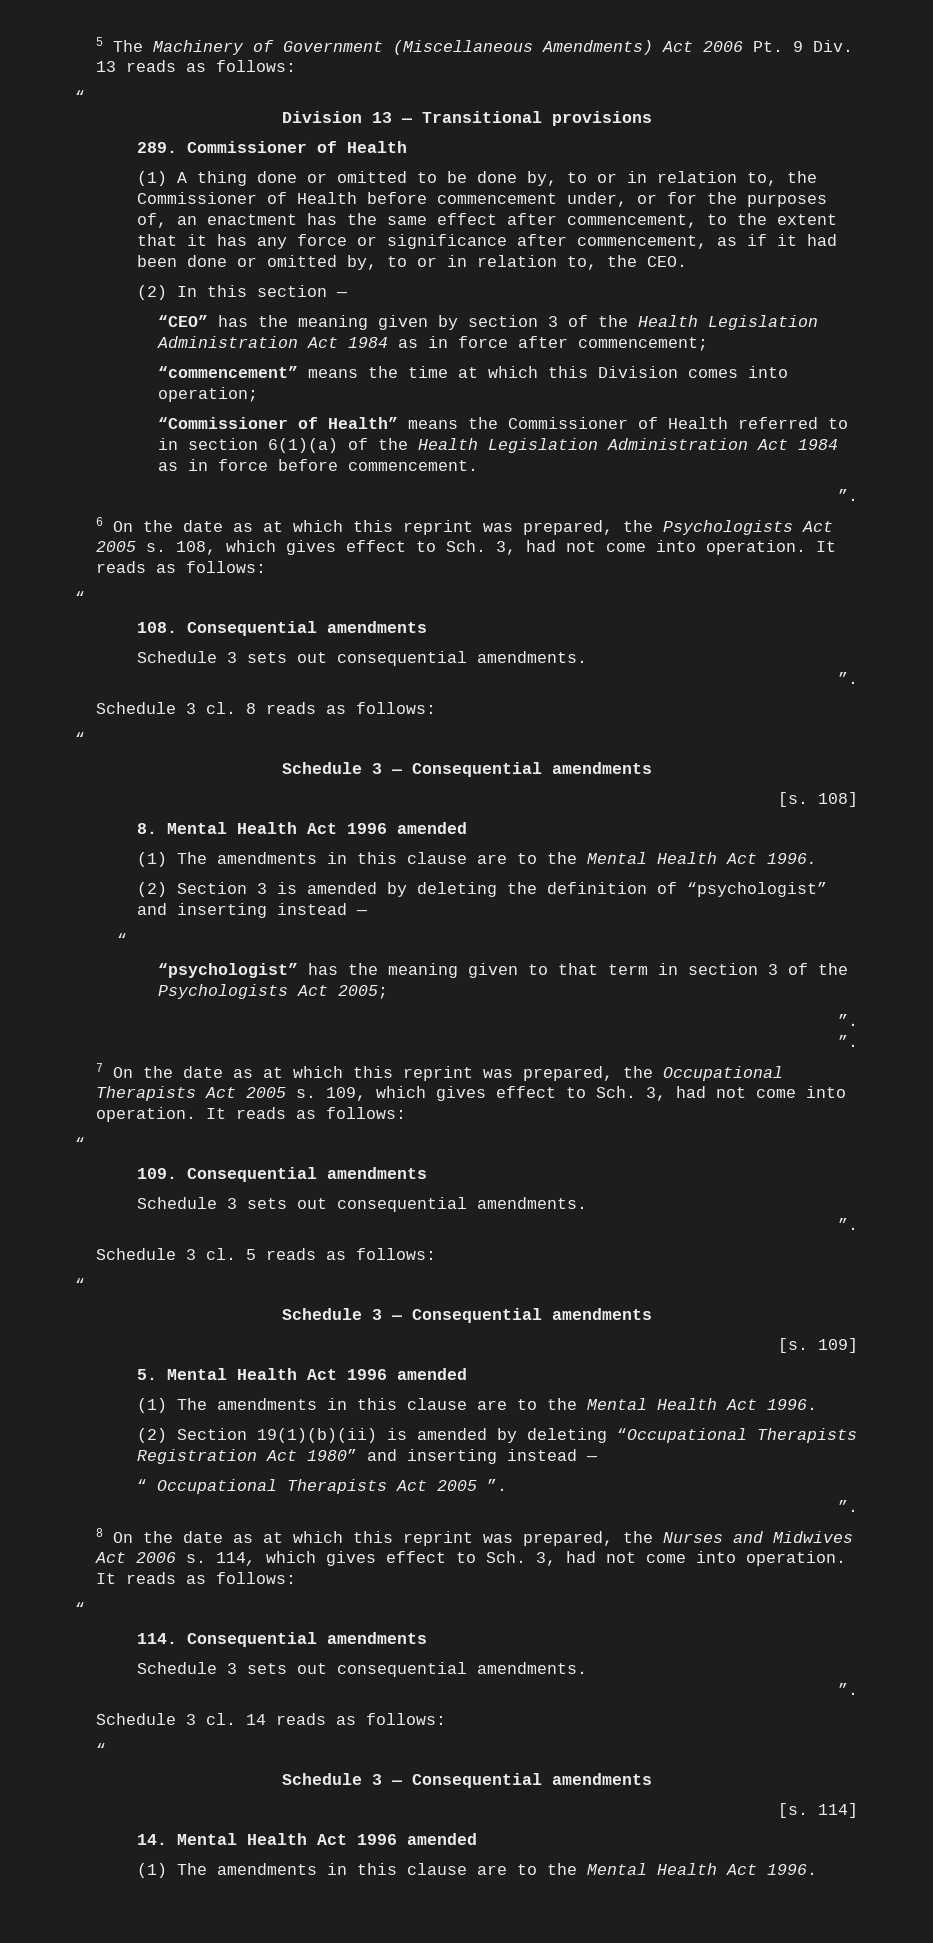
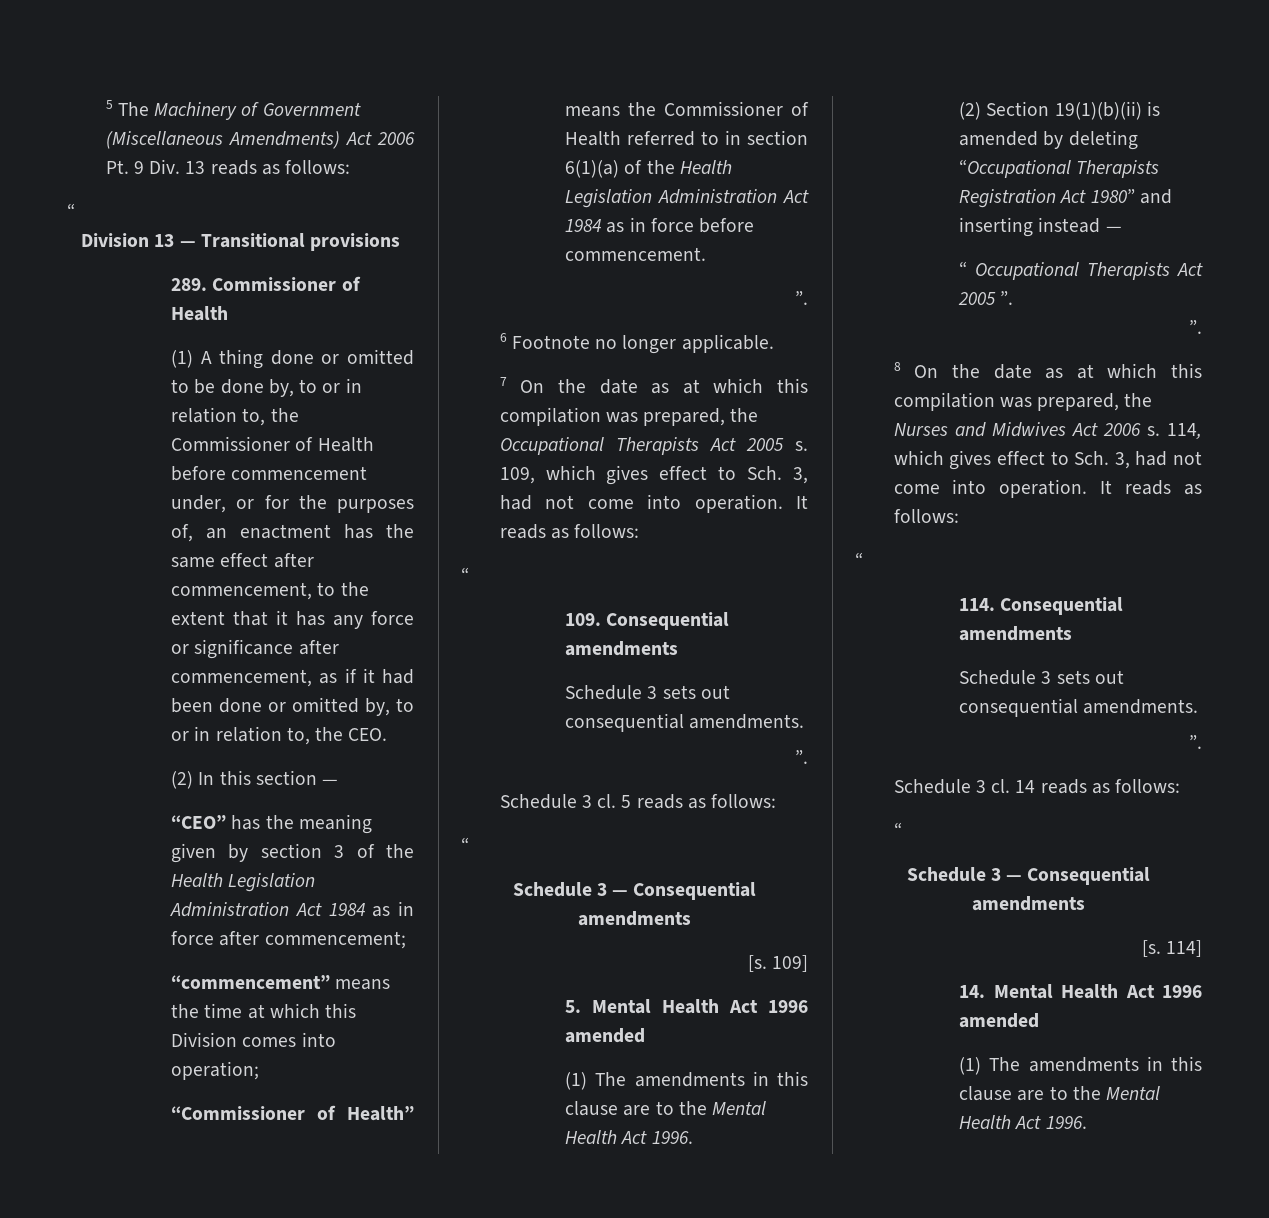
[112,520,833,535] [95,540,836,555] [95,561,266,573] [75,591,85,603] [137,621,428,636] [137,651,588,666] [838,672,858,684] [95,702,436,714] [75,732,85,744] [281,762,652,777] [778,792,858,807] [137,822,468,834] [137,852,818,867] [137,882,828,897] [137,903,368,918] [116,933,127,945] [158,963,849,978] [158,984,389,999] [838,1014,858,1026] [838,1035,858,1047] On the date as at which this reprint was prepared, the Psychologists Act 2005 s. 108, which gives effect to Sch. 3, had not come into operation. It reads as follows: // “ // 108. Consequential amendments // Schedule 3 sets out consequential amendments. // ”. // Schedule 3 cl. 8 reads as follows: // “ // Schedule 3 — Consequential amendments // [s. 108] // 8. Mental Health Act 1996 amended // (1) The amendments in this clause are to the Mental Health Act 1996. // (2) Section 3 is amended by deleting the definition of “psychologist” and inserting instead — // “ // “psychologist” has the meaning given to that term in section 3 of the Psychologists Act 2005; // ”. // ”. -> [511,334,774,354] Footnote no longer applicable.
[402,1066,473,1081] reprint -> [499,407,601,426] compilation
[402,1531,473,1546] reprint -> [893,392,995,411] compilation

